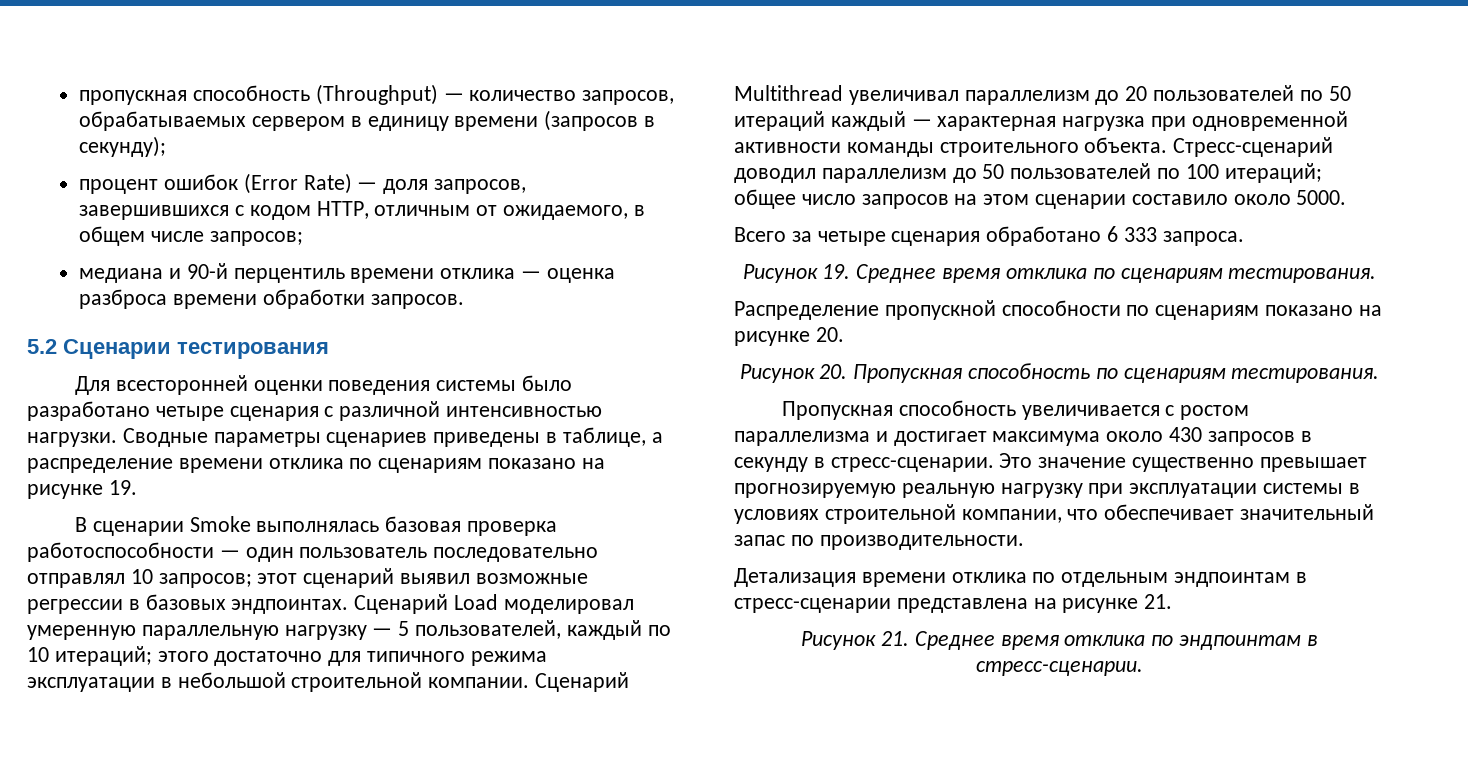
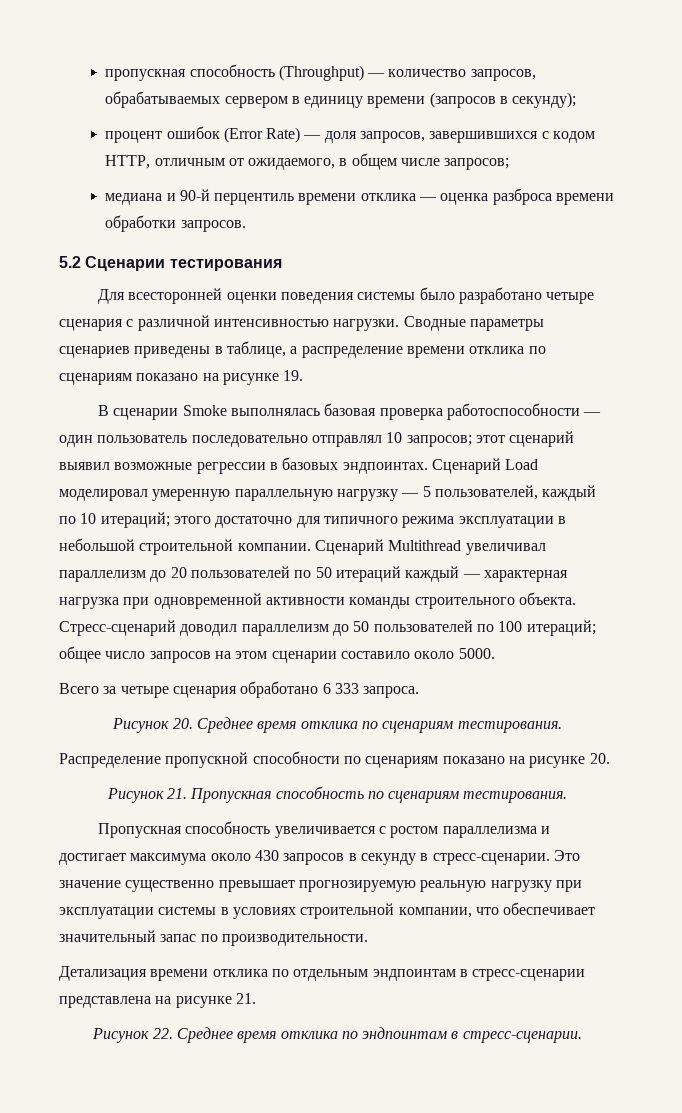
[822,264,851,279] 19. -> [172,718,193,729] 20.
[819,364,848,379] 20. -> [166,788,187,799] 21.
[880,631,909,646] 21. -> [152,1028,173,1039] 22.

